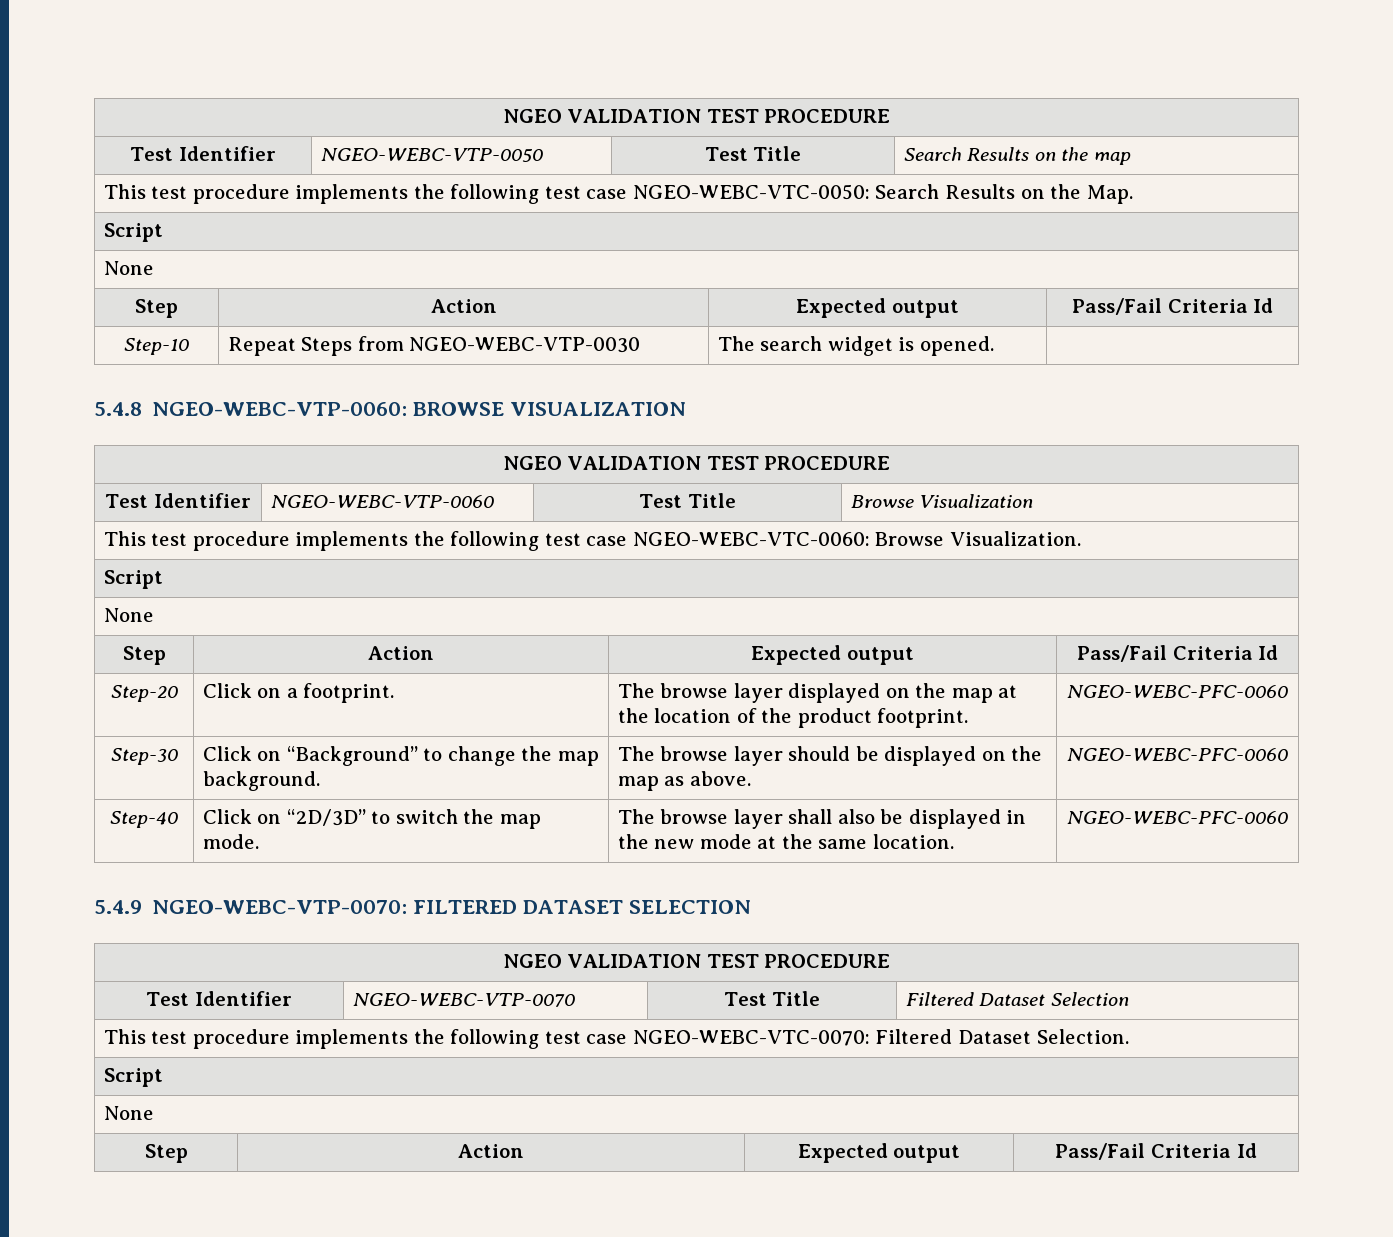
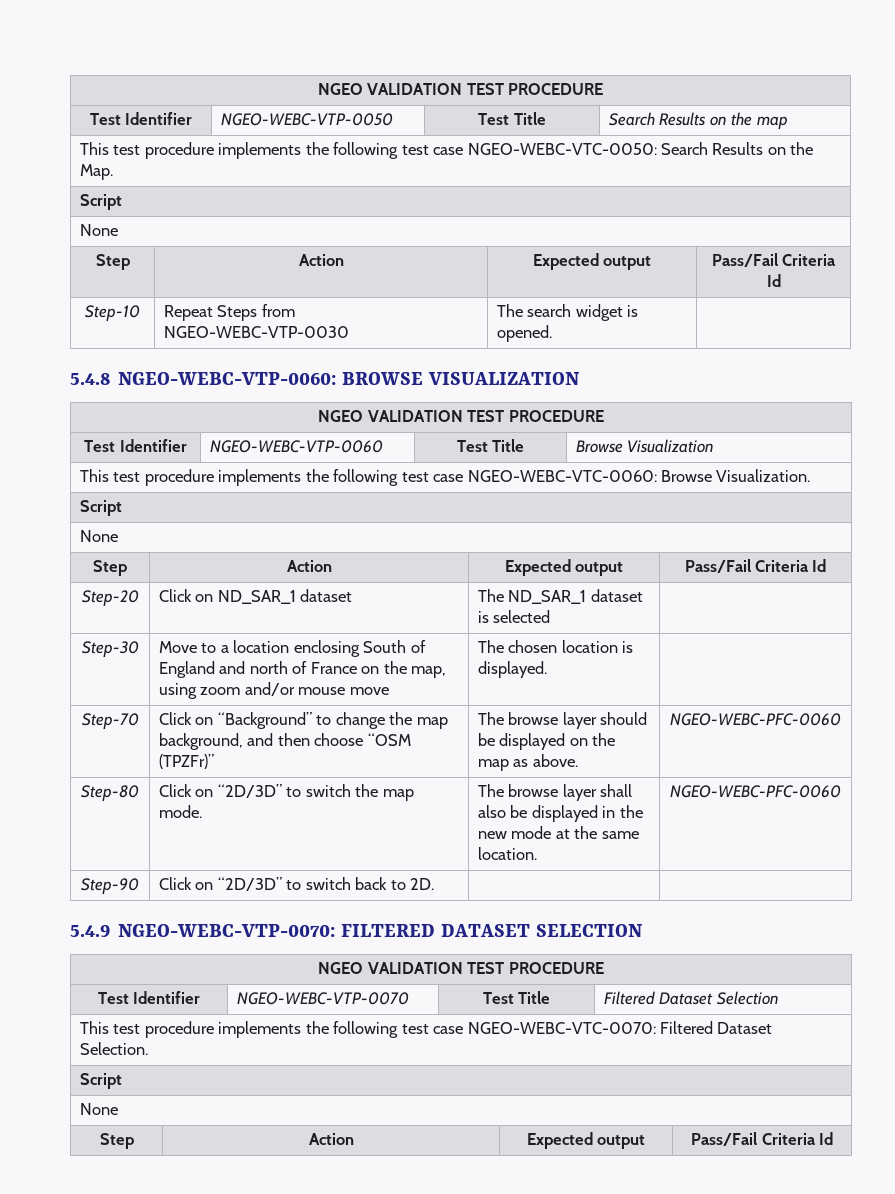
[286,683,395,703] [617,683,1018,703] [617,708,969,728] [1067,685,1288,698] [110,748,178,765] a footprint. | The browse layer displayed on the map at the location of the product footprint. | NGEO-WEBC-PFC-0060 // Step-30 -> [217,589,353,604] [477,589,643,604] [477,610,551,623] [81,641,139,657] [158,640,426,657] [158,661,447,678] [158,682,389,699] [477,640,634,653] [477,661,547,678] [81,713,139,729] ND_SAR_1 dataset | The ND_SAR_1 dataset is selected | // Step-30 | Move to a location enclosing South of England and north of France on the map, using zoom and/or mouse move | The chosen location is displayed. | // Step-70
[202,771,320,791] background. -> [158,733,411,750] [158,754,214,769] background, and then choose “OSM (TPZFr)”
[110,811,178,828] Step-40 -> [81,785,139,801] Step-80
(1288, 817) none -> [81,878,139,894] [158,877,435,891] // Step-90 | Click on “2D/3D” to switch back to 2D. | |

